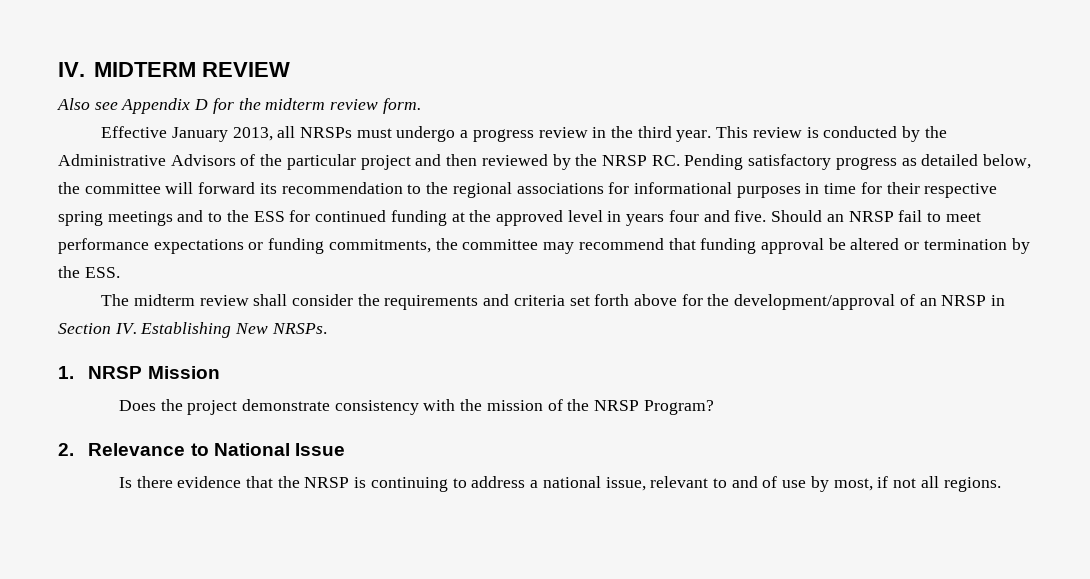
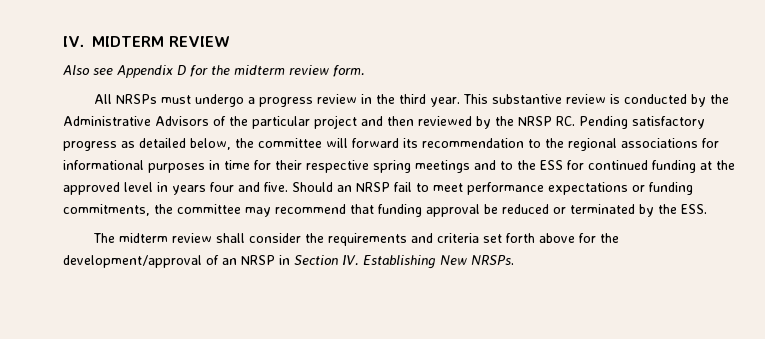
[101,126,296,142] Effective January 2013, all -> [94,94,113,104] All
(749, 132) none -> [492,94,563,104] substantive
[850,238,1007,250] altered or termination -> [502,204,635,214] reduced or terminated
[58,366,220,379] [118,399,714,415] [58,443,345,456] [118,476,1001,492] // 1. NRSP Mission // Does the project demonstrate consistency with the mission of the NRSP Program? // 2. Relevance to National Issue // Is there evidence that the NRSP is continuing to address a national issue, relevant to and of use by most, if not all regions. -> (514, 260) none

